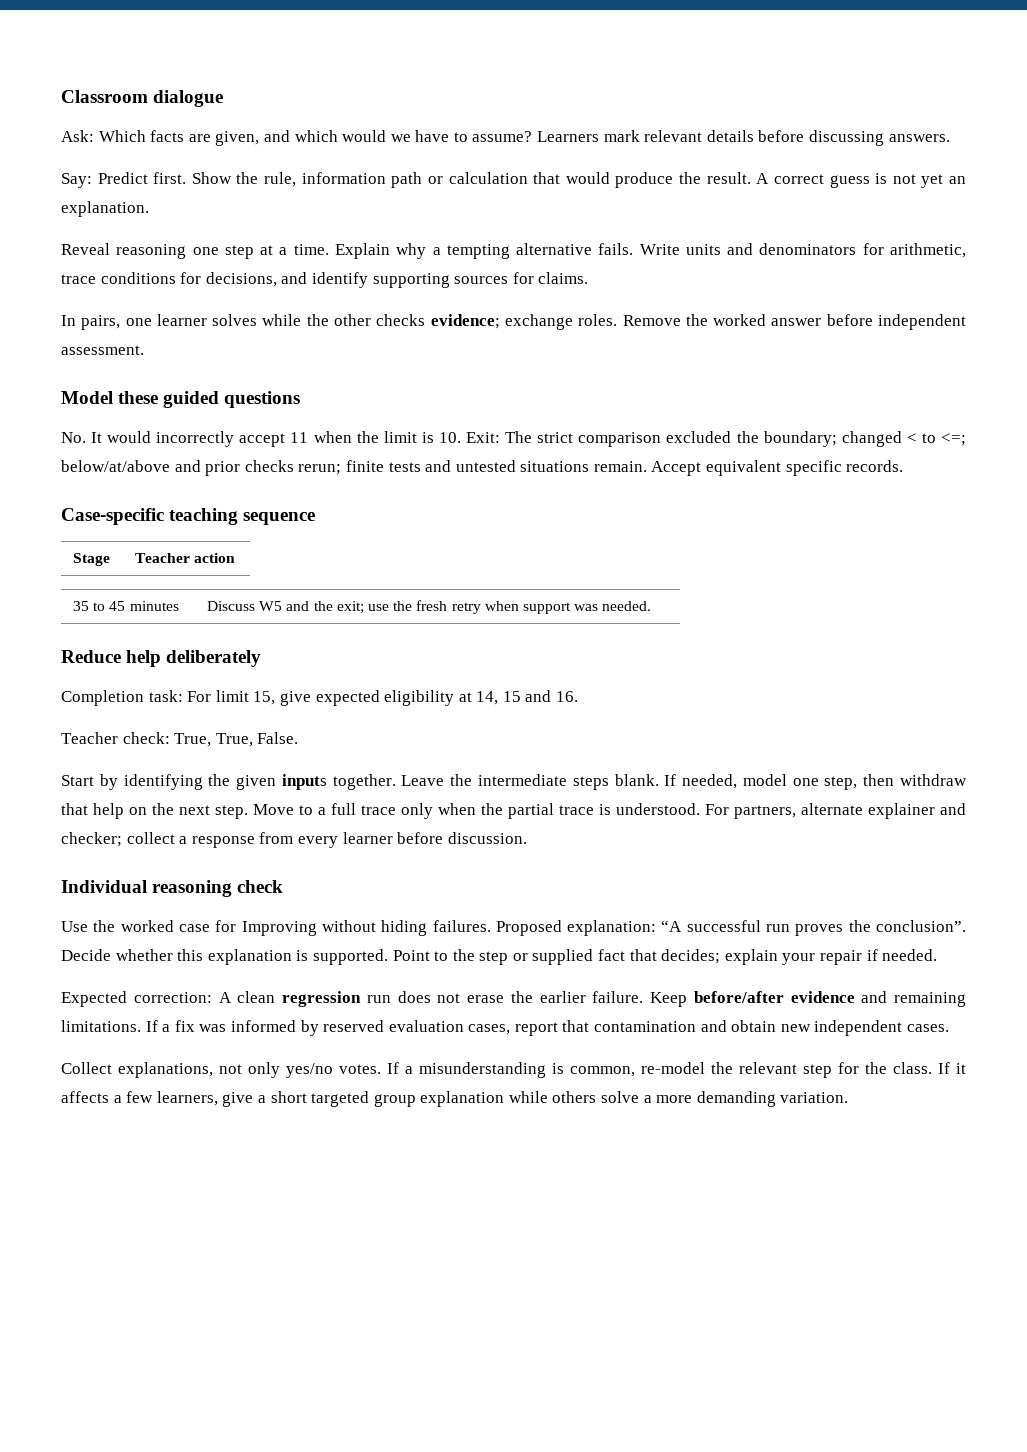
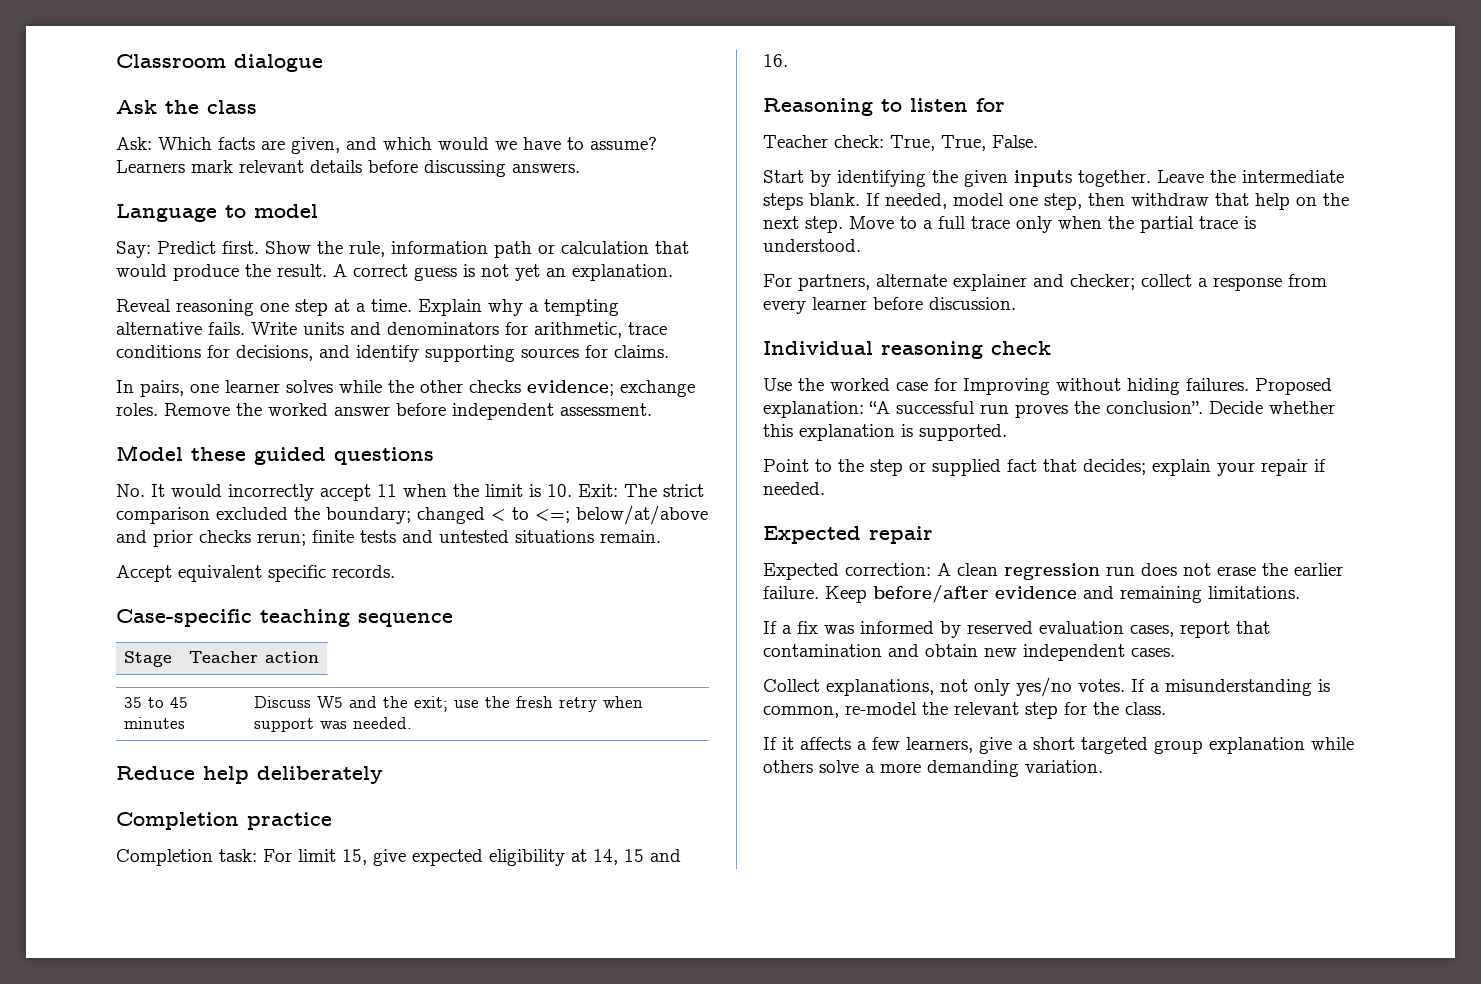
(224, 98) none -> [116,100,257,114] // Ask the class
(950, 138) none -> [116,204,318,222] // Language to model
(647, 466) none -> (661, 536) //
(262, 658) none -> [116,812,332,830] // Completion practice
(579, 696) none -> [763,98,1005,116] // Reasoning to listen for
(700, 809) none -> (861, 245) //
(388, 957) none -> (1007, 432) //
(938, 955) none -> [763,526,933,544] // Expected repair
(141, 1026) none -> (1300, 592) //
(932, 1068) none -> (1166, 708) //

